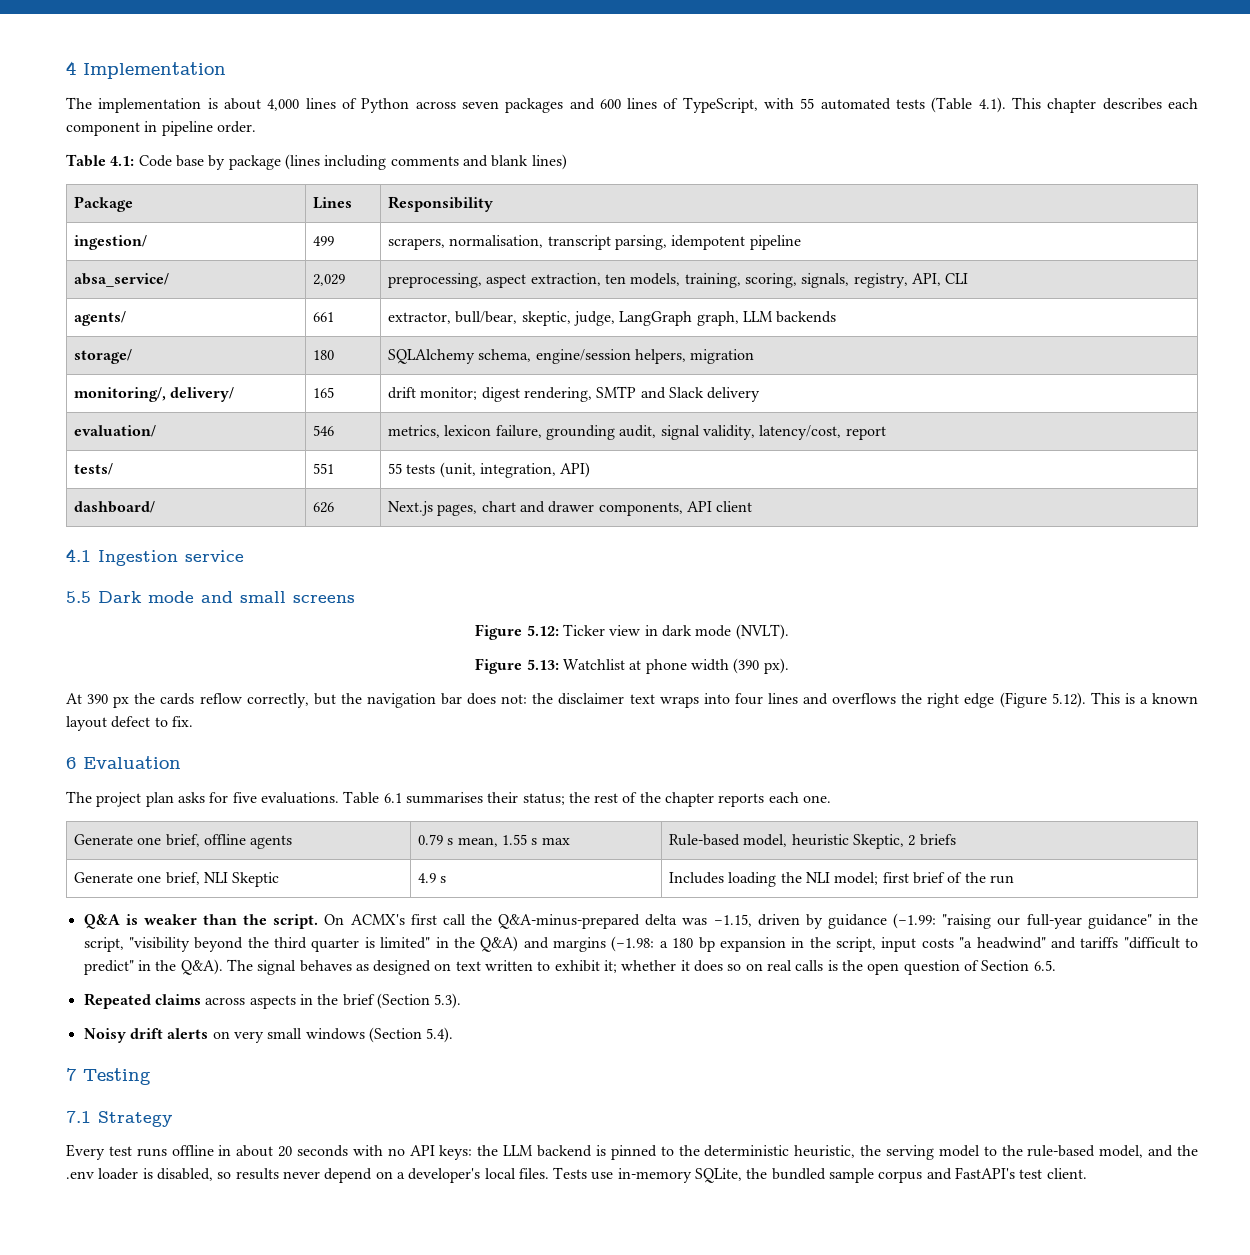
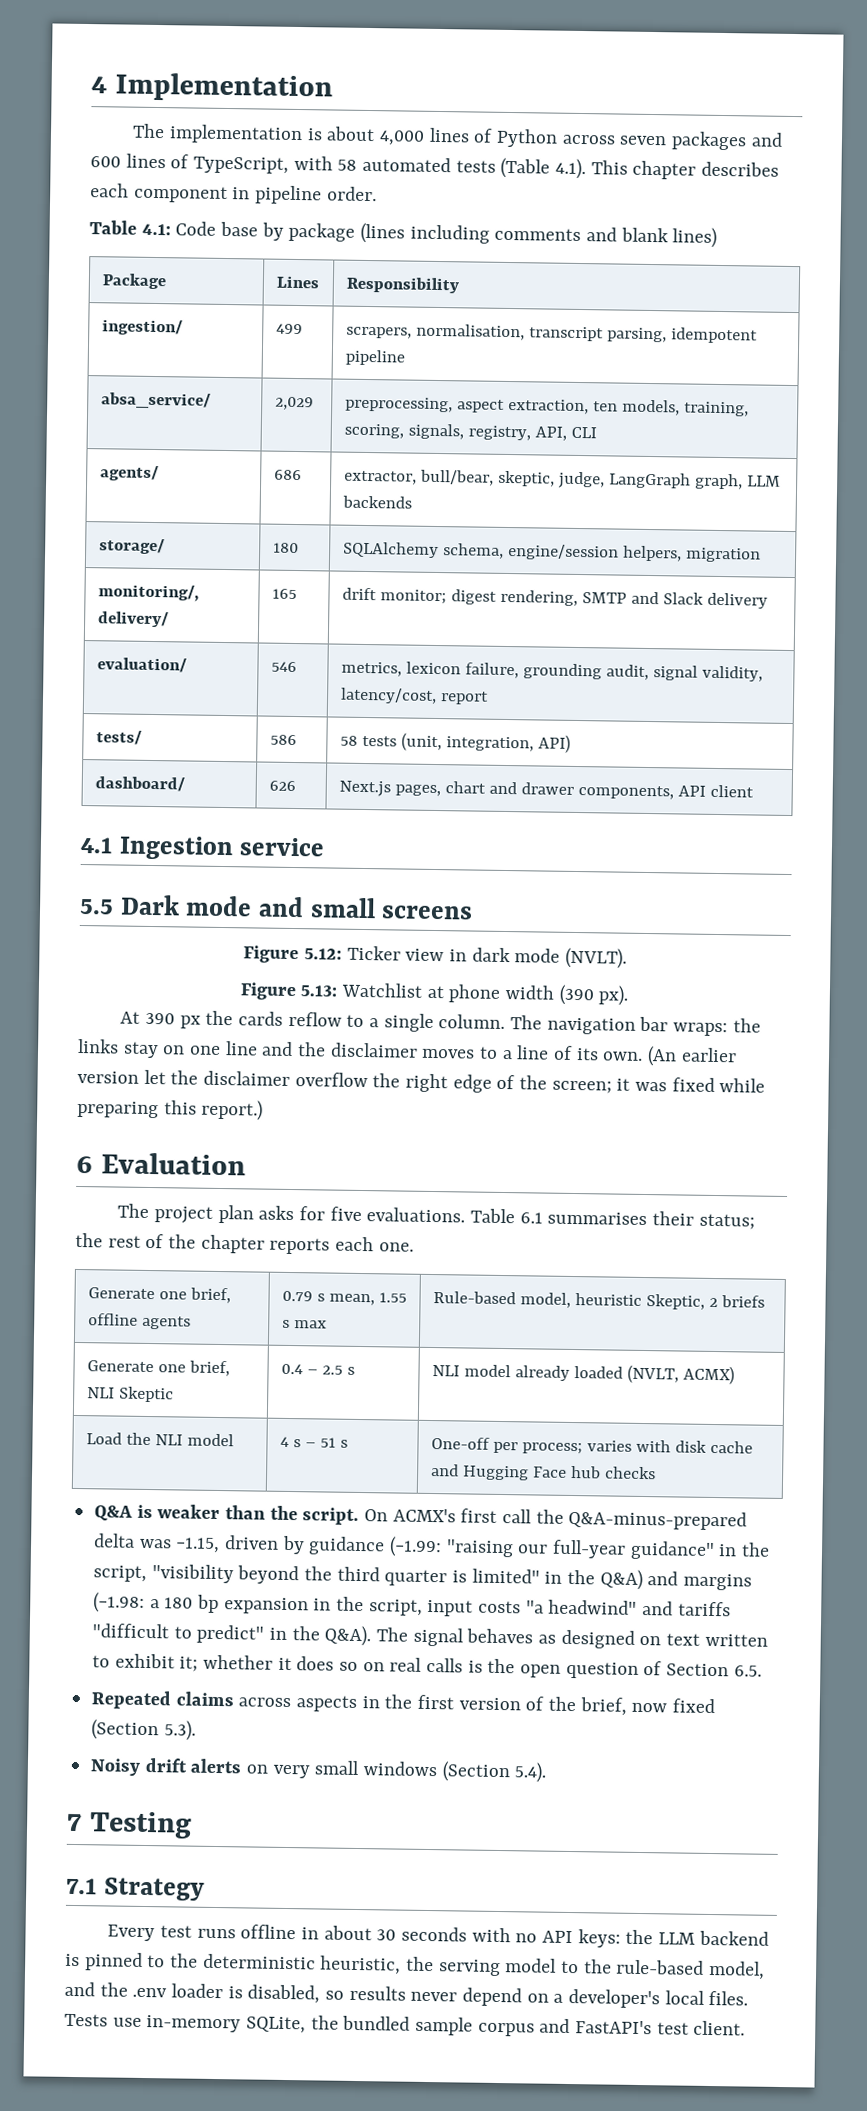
[800,98,815,109] 55 -> [337,159,358,171] 58
[313,312,335,322] 661 -> [273,469,302,481] 686
[313,463,335,474] [388,463,403,474] 551 | 55 -> [269,734,297,746] [339,735,358,746] 586 | 58
[246,692,1199,708] [66,716,193,731] correctly, but the navigation bar does not: the disclaimer text wraps into four lines and overflows the right edge (Figure 5.12). This is a known layout defect to fix. -> [346,1013,761,1037] [78,1038,737,1067] [77,1069,766,1094] [77,1099,264,1121] to a single column. The navigation bar wraps: the links stay on one line and the disclaimer moves to a line of its own. (An earlier version let the disclaimer overflow the right edge of the screen; it was fixed while preparing this report.)
[418,873,447,883] [669,872,1014,887] 4.9 s | Includes loading the NLI model; first brief of the run -> [280,1363,355,1375] [431,1364,736,1385] [85,1432,234,1447] [279,1436,349,1448] [430,1436,754,1455] [430,1463,657,1481] 0.4 – 2.5 s | NLI model already loaded (NVLT, ACMX) // Load the NLI model | 4 s – 51 s | One-off per process; varies with disk cache and Hugging Face hub checks
[342,994,375,1006] brief -> [417,1694,716,1716] first version of the brief, now fixed
[278,1146,293,1157] 20 -> [376,1929,397,1941] 30

